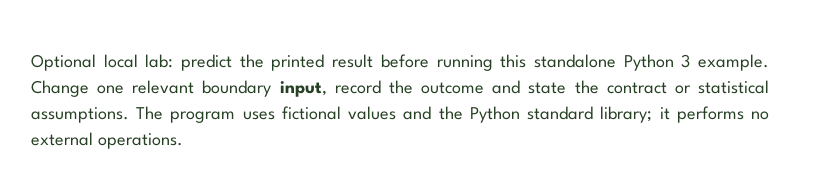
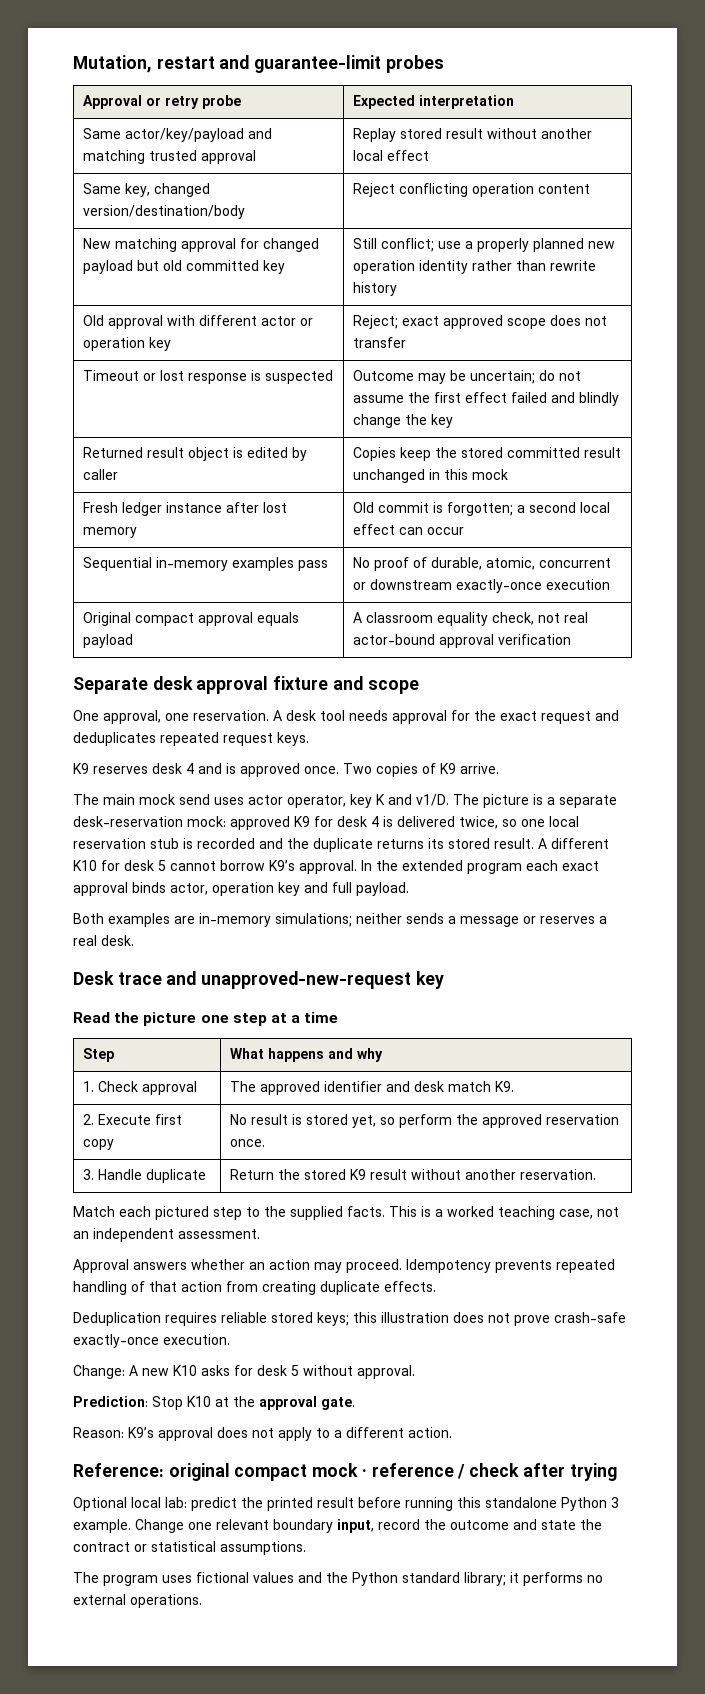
(31, 62) none -> [73,55,444,73] [83,95,242,109] [353,95,515,109] [83,128,273,142] [83,150,257,164] [353,128,593,142] [353,150,430,161] [83,183,211,197] [83,205,246,219] [353,183,591,197] [83,238,320,252] [83,260,286,274] [353,238,616,252] [353,260,597,274] [353,282,398,296] [83,315,314,329] [83,337,172,351] [353,315,608,329] [353,337,407,348] [83,370,334,384] [353,370,582,384] [353,392,620,406] [353,414,454,428] [83,447,308,461] [83,469,119,480] [353,447,622,461] [353,469,509,483] [83,502,288,516] [83,527,138,538] [353,502,611,516] [353,524,465,535] [83,557,329,571] [353,557,612,571] [353,579,611,593] [83,612,300,626] [83,634,134,648] [353,612,589,626] [353,634,572,648] [73,676,419,694] [73,710,619,724] [73,732,309,746] [73,763,499,777] [73,794,617,808] [73,816,579,830] [73,838,609,852] [73,860,599,874] [73,882,409,896] [73,913,607,927] [73,935,134,946] [73,971,444,989] [73,1012,339,1026] [83,1048,115,1062] [230,1048,384,1062] [83,1081,198,1095] [230,1081,515,1095] [83,1114,183,1125] [83,1139,115,1150] [230,1114,620,1128] [230,1139,266,1147] [83,1169,207,1183] [230,1169,597,1180] [73,1206,619,1220] [73,1228,260,1242] [73,1259,615,1273] [73,1281,436,1295] [73,1312,626,1326] [73,1334,230,1348] [73,1365,415,1379] [73,1396,355,1410] [73,1427,452,1441] [73,1463,617,1481] Mutation, restart and guarantee-limit probes // Approval or retry probe | Expected interpretation // Same actor/key/payload and matching trusted approval | Replay stored result without another local effect // Same key, changed version/destination/body | Reject conflicting operation content // New matching approval for changed payload but old committed key | Still conflict; use a properly planned new operation identity rather than rewrite history // Old approval with different actor or operation key | Reject; exact approved scope does not transfer // Timeout or lost response is suspected | Outcome may be uncertain; do not assume the first effect failed and blindly change the key // Returned result object is edited by caller | Copies keep the stored committed result unchanged in this mock // Fresh ledger instance after lost memory | Old commit is forgotten; a second local effect can occur // Sequential in-memory examples pass | No proof of durable, atomic, concurrent or downstream exactly-once execution // Original compact approval equals payload | A classroom equality check, not real actor-bound approval verification // Separate desk approval fixture and scope // One approval, one reservation. A desk tool needs approval for the exact request and deduplicates repeated request keys. // K9 reserves desk 4 and is approved once. Two copies of K9 arrive. // The main mock send uses actor operator, key K and v1/D. The picture is a separate desk-reservation mock: approved K9 for desk 4 is delivered twice, so one local reservation stub is recorded and the duplicate returns its stored result. A different K10 for desk 5 cannot borrow K9’s approval. In the extended program each exact approval binds actor, operation key and full payload. // Both examples are in-memory simulations; neither sends a message or reserves a real desk. // Desk trace and unapproved-new-request key // Read the picture one step at a time // Step | What happens and why // 1. Check approval | The approved identifier and desk match K9. // 2. Execute first copy | No result is stored yet, so perform the approved reservation once. // 3. Handle duplicate | Return the stored K9 result without another reservation. // Match each pictured step to the supplied facts. This is a worked teaching case, not an independent assessment. // Approval answers whether an action may proceed. Idempotency prevents repeated handling of that action from creating duplicate effects. // Deduplication requires reliable stored keys; this illustration does not prove crash-safe exactly-once execution. // Change: A new K10 asks for desk 5 without approval. // Prediction: Stop K10 at the approval gate. // Reason: K9’s approval does not apply to a different action. // Reference: original compact mock · reference / check after trying //
(129, 115) none -> (306, 1548) //

